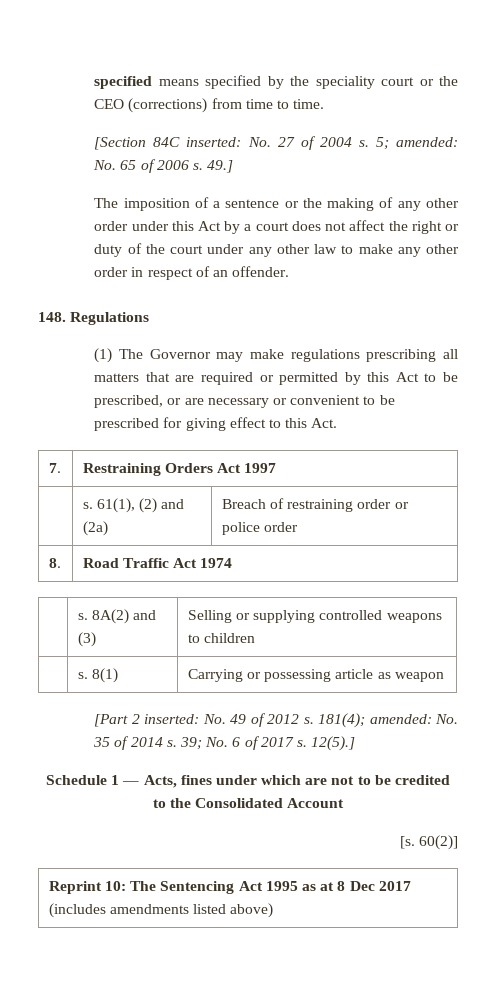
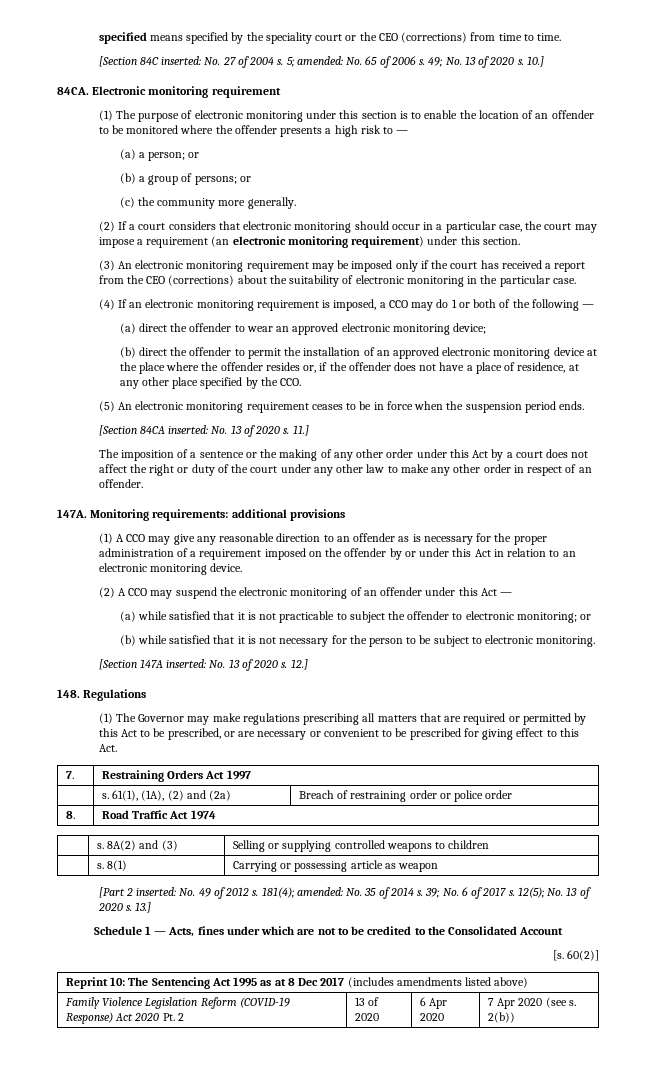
[207,160,234,173] 49.] -> [428,56,544,68] [57,86,281,98] [98,110,594,122] [98,125,409,137] [119,149,200,161] [119,173,251,185] [119,197,296,209] [98,221,597,233] [98,236,520,248] [98,260,586,272] [98,275,576,287] [98,299,595,311] [119,323,487,335] [119,347,597,359] [119,362,579,374] [119,377,302,389] [98,401,585,413] [98,425,309,437] 49; No. 13 of 2020 s. 10.] // 84CA. Electronic monitoring requirement // (1) The purpose of electronic monitoring under this section is to enable the location of an offender to be monitored where the offender presents a high risk to — // (a) a person; or // (b) a group of persons; or // (c) the community more generally. // (2) If a court considers that electronic monitoring should occur in a particular case, the court may impose a requirement (an electronic monitoring requirement) under this section. // (3) An electronic monitoring requirement may be imposed only if the court has received a report from the CEO (corrections) about the suitability of electronic monitoring in the particular case. // (4) If an electronic monitoring requirement is imposed, a CCO may do 1 or both of the following — // (a) direct the offender to wear an approved electronic monitoring device; // (b) direct the offender to permit the installation of an approved electronic monitoring device at the place where the offender resides or, if the offender does not have a place of residence, at any other place specified by the CCO. // (5) An electronic monitoring requirement ceases to be in force when the suspension period ends. // [Section 84CA inserted: No. 13 of 2020 s. 11.]
(290, 271) none -> [57,509,345,521] [98,533,547,545] [98,548,576,560] [98,563,243,575] [98,587,513,599] [119,611,592,623] [119,635,596,647] [98,659,308,671] // 147A. Monitoring requirements: additional provisions // (1) A CCO may give any reasonable direction to an offender as is necessary for the proper administration of a requirement imposed on the offender by or under this Act in relation to an electronic monitoring device. // (2) A CCO may suspend the electronic monitoring of an offender under this Act — // (a) while satisfied that it is not practicable to subject the offender to electronic monitoring; or // (b) while satisfied that it is not necessary for the person to be subject to electronic monitoring. // [Section 147A inserted: No. 13 of 2020 s. 12.]
(136, 505) none -> [141,790,165,801] (1A),
[311,736,356,751] 12(5).] -> [517,887,591,899] [97,902,152,913] 12(5); No. 13 of 2020 s. 13.]
(274, 910) none -> [64,997,290,1009] [65,1012,184,1024] [354,997,380,1006] [354,1013,379,1021] [419,997,448,1009] [419,1013,444,1021] [487,997,576,1009] [487,1012,515,1023] // Family Violence Legislation Reform (COVID-19 Response) Act 2020 Pt. 2 | 13 of 2020 | 6 Apr 2020 | 7 Apr 2020 (see s. 2(b))

